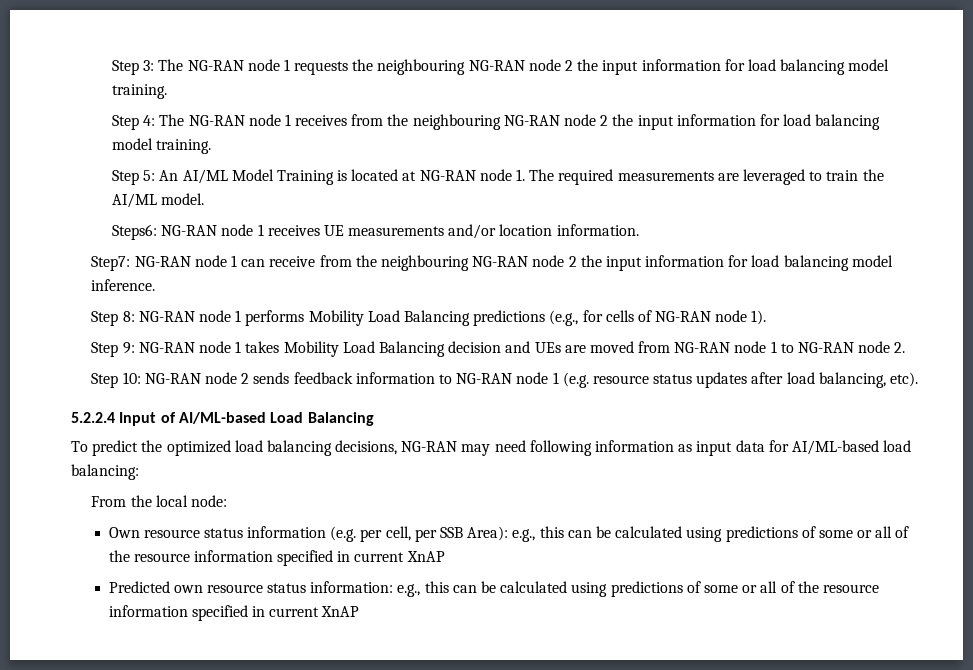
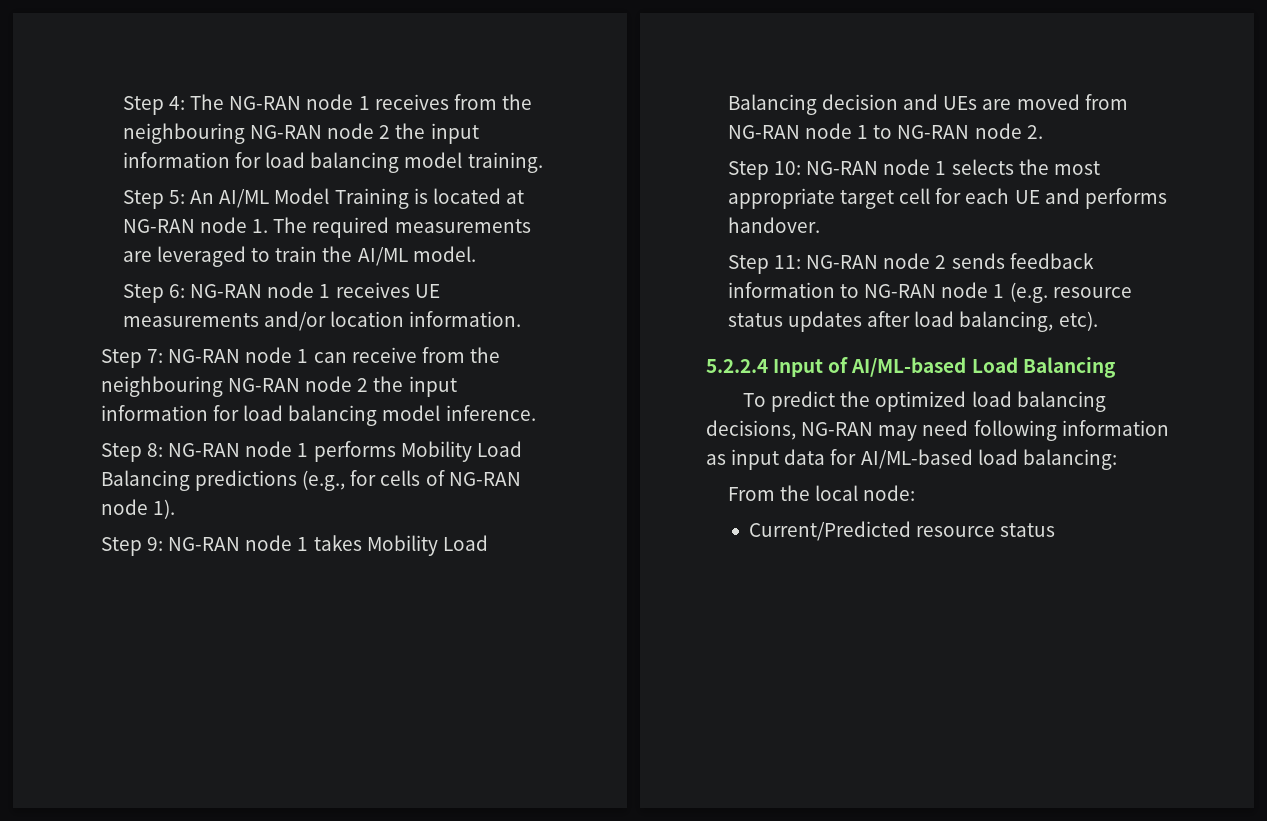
[111,59,890,75] [111,84,167,99] [111,115,139,130] Step 3: The NG-RAN node 1 requests the neighbouring NG-RAN node 2 the input information for load balancing model training. // Step -> [122,96,164,115] Step
[111,224,157,240] Steps6: -> [122,284,186,303] Step 6:
[91,256,131,271] Step7: -> [100,349,164,368] Step 7:
(238, 378) none -> [935,159,1100,175] [727,188,1167,209] [727,217,820,233] [727,253,931,274] 1 selects the most appropriate target cell for each UE and performs handover. // Step 11: NG-RAN node
[108,526,910,542] [108,550,445,566] [108,581,879,597] [108,605,360,621] Own resource status information (e.g. per cell, per SSB Area): e.g., this can be calculated using predictions of some or all of the resource information specified in current XnAP // Predicted own resource status information: e.g., this can be calculated using predictions of some or all of the resource information specified in current XnAP -> [748,521,1056,541] Current/Predicted resource status

